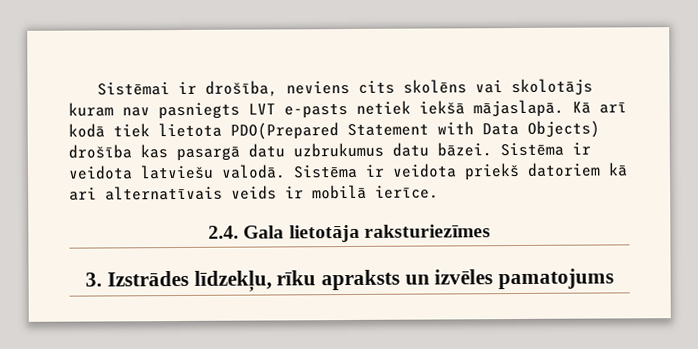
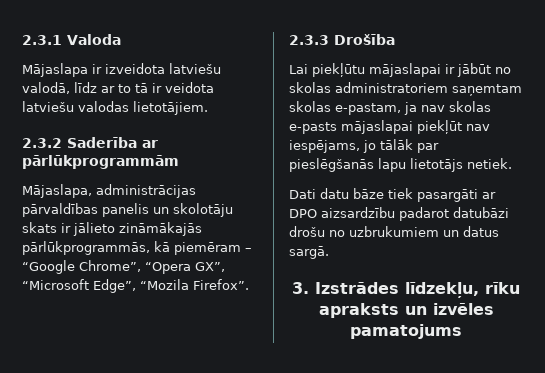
[97,78,594,97] [68,99,627,120] [68,120,600,140] [68,142,591,162] [68,162,628,181] [69,184,439,201] [208,224,491,243] Sistēmai ir drošība, neviens cits skolēns vai skolotājs kuram nav pasniegts LVT e-pasts netiek iekšā mājaslapā. Kā arī kodā tiek lietota PDO(Prepared Statement with Data Objects) drošība kas pasargā datu uzbrukumus datu bāzei. Sistēma ir veidota latviešu valodā. Sistēma ir veidota priekš datoriem kā ari alternatīvais veids ir mobilā ierīce. // 2.4. Gala lietotāja raksturiezīmes -> [22,34,121,45] [22,63,221,77] [22,82,214,94] [22,101,208,115] [22,137,158,148] [22,155,179,169] [22,184,196,198] [22,203,233,217] [22,222,202,236] [22,241,252,255] [22,260,225,274] [22,279,249,293] [289,34,395,45] [289,63,511,77] [289,82,522,96] [289,101,491,115] [289,120,490,134] [289,139,439,153] [289,158,512,172] [289,188,496,202] [289,207,509,221] [289,226,499,237] [289,246,329,259] 2.3.1 Valoda // Mājaslapa ir izveidota latviešu valodā, līdz ar to tā ir veidota latviešu valodas lietotājiem. // 2.3.2 Saderība ar pārlūkprogrammām // Mājaslapa, administrācijas pārvaldības panelis un skolotāju skats ir jālieto zināmākajās pārlūkprogrammās, kā piemēram – “Google Chrome”, “Opera GX”, “Microsoft Edge”, “Mozila Firefox”. // 2.3.3 Drošība // Lai piekļūtu mājaslapai ir jābūt no skolas administratoriem saņemtam skolas e-pastam, ja nav skolas e-pasts mājaslapai piekļūt nav iespējams, jo tālāk par pieslēgšanās lapu lietotājs netiek. // Dati datu bāze tiek pasargāti ar DPO aizsardzību padarot datubāzi drošu no uzbrukumiem un datus sargā.

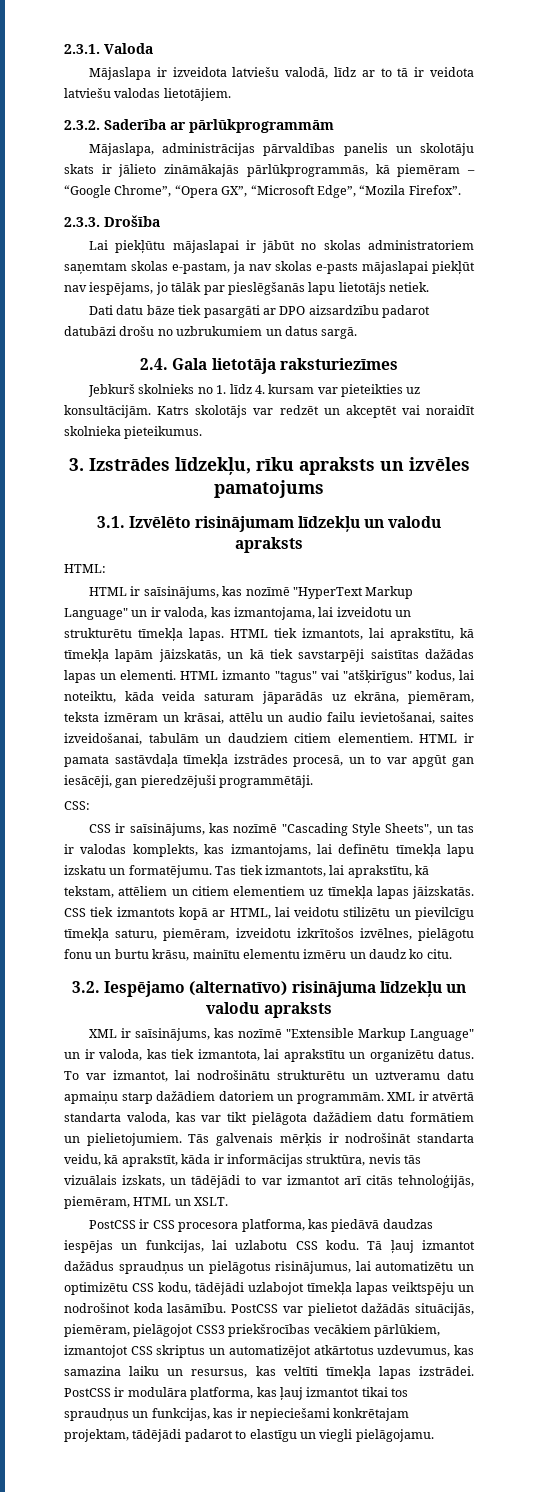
[22,35,62,45] 2.3.1 -> [64,44,100,54] 2.3.1.
[22,138,62,148] 2.3.2 -> [64,120,100,130] 2.3.2.
[289,35,329,45] 2.3.3 -> [64,217,100,227] 2.3.3.
(329, 252) none -> [140,358,398,374] [88,384,421,397] [64,405,475,418] [64,426,203,439] // 2.4. Gala lietotāja raksturiezīmes // Jebkurš skolnieks no 1. līdz 4. kursam var pieteikties uz konsultācijām. Katrs skolotājs var redzēt un akceptēt vai noraidīt skolnieka pieteikumus.
(462, 331) none -> [96,516,442,532] [235,537,303,553] [64,564,106,573] [89,586,414,599] [64,607,411,620] [64,628,474,641] [64,649,474,662] [64,670,474,683] [64,691,475,704] [64,712,475,724] [64,733,474,745] [64,754,474,767] [64,775,314,788] [64,801,90,810] [89,823,474,836] [64,844,474,857] [64,865,429,878] [64,886,474,899] [64,907,475,920] [64,928,474,941] [64,949,452,961] [72,981,466,997] [206,1002,332,1018] [89,1028,474,1041] [64,1049,474,1062] [64,1070,474,1082] [64,1091,474,1104] [64,1112,474,1125] [64,1133,475,1146] [64,1154,421,1167] [64,1175,474,1188] [64,1196,229,1209] [89,1219,433,1232] [64,1240,475,1253] [64,1261,474,1274] [64,1282,474,1295] [64,1303,474,1316] [64,1324,440,1337] [64,1345,474,1358] [64,1366,474,1379] [64,1387,408,1400] [64,1408,410,1421] [64,1429,434,1442] // 3.1. Izvēlēto risinājumam līdzekļu un valodu apraksts // HTML: // HTML ir saīsinājums, kas nozīmē "HyperText Markup Language" un ir valoda, kas izmantojama, lai izveidotu un strukturētu tīmekļa lapas. HTML tiek izmantots, lai aprakstītu, kā tīmekļa lapām jāizskatās, un kā tiek savstarpēji saistītas dažādas lapas un elementi. HTML izmanto "tagus" vai "atšķirīgus" kodus, lai noteiktu, kāda veida saturam jāparādās uz ekrāna, piemēram, teksta izmēram un krāsai, attēlu un audio failu ievietošanai, saites izveidošanai, tabulām un daudziem citiem elementiem. HTML ir pamata sastāvdaļa tīmekļa izstrādes procesā, un to var apgūt gan iesācēji, gan pieredzējuši programmētāji. // CSS: // CSS ir saīsinājums, kas nozīmē "Cascading Style Sheets", un tas ir valodas komplekts, kas izmantojams, lai definētu tīmekļa lapu izskatu un formatējumu. Tas tiek izmantots, lai aprakstītu, kā tekstam, attēliem un citiem elementiem uz tīmekļa lapas jāizskatās. CSS tiek izmantots kopā ar HTML, lai veidotu stilizētu un pievilcīgu tīmekļa saturu, piemēram, izveidotu izkrītošos izvēlnes, pielāgotu fonu un burtu krāsu, mainītu elementu izmēru un daudz ko citu. // 3.2. Iespējamo (alternatīvo) risinājuma līdzekļu un valodu apraksts // XML ir saīsinājums, kas nozīmē "Extensible Markup Language" un ir valoda, kas tiek izmantota, lai aprakstītu un organizētu datus. To var izmantot, lai nodrošinātu strukturētu un uztveramu datu apmaiņu starp dažādiem datoriem un programmām. XML ir atvērtā standarta valoda, kas var tikt pielāgota dažādiem datu formātiem un pielietojumiem. Tās galvenais mērķis ir nodrošināt standarta veidu, kā aprakstīt, kāda ir informācijas struktūra, nevis tās vizuālais izskats, un tādējādi to var izmantot arī citās tehnoloģijās, piemēram, HTML un XSLT. // PostCSS ir CSS procesora platforma, kas piedāvā daudzas iespējas un funkcijas, lai uzlabotu CSS kodu. Tā ļauj izmantot dažādus spraudņus un pielāgotus risinājumus, lai automatizētu un optimizētu CSS kodu, tādējādi uzlabojot tīmekļa lapas veiktspēju un nodrošinot koda lasāmību. PostCSS var pielietot dažādās situācijās, piemēram, pielāgojot CSS3 priekšrocības vecākiem pārlūkiem, izmantojot CSS skriptus un automatizējot atkārtotus uzdevumus, kas samazina laiku un resursus, kas veltīti tīmekļa lapas izstrādei. PostCSS ir modulāra platforma, kas ļauj izmantot tikai tos spraudņus un funkcijas, kas ir nepieciešami konkrētajam projektam, tādējādi padarot to elastīgu un viegli pielāgojamu.

